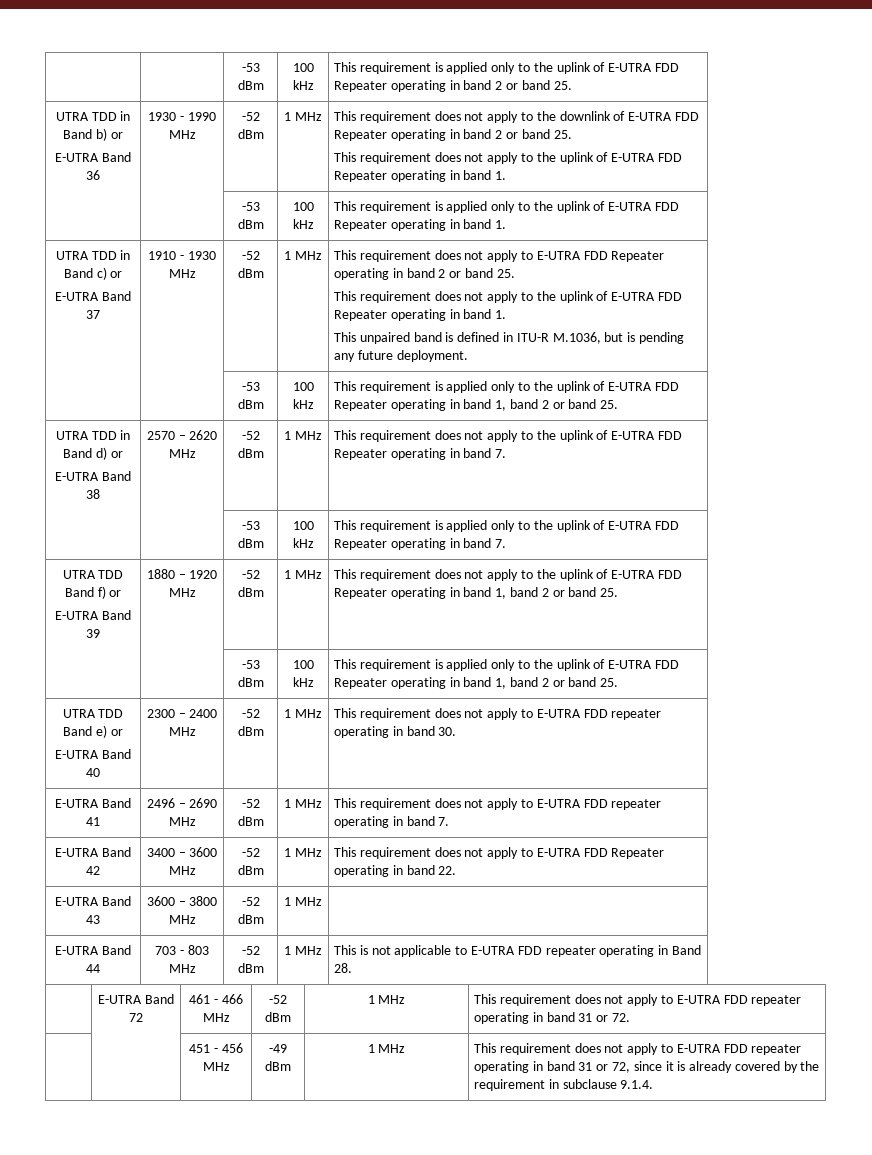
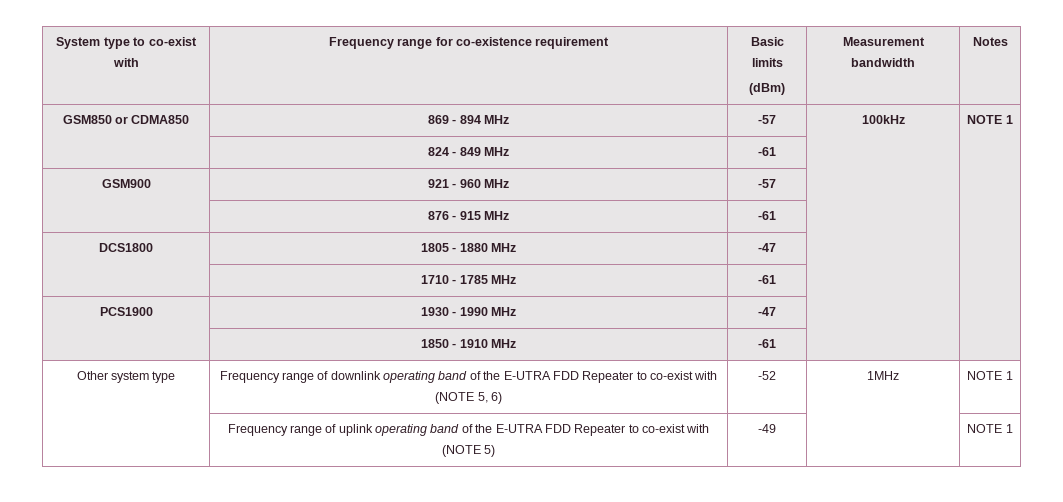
[241,63,260,72] [237,80,264,90] [292,63,314,72] [292,80,314,90] [334,62,679,74] [334,80,572,92] [55,111,131,121] [63,128,123,141] [55,152,131,162] [86,170,100,180] [148,112,216,121] [168,130,196,139] [241,112,260,121] [237,129,264,139] [284,112,322,121] [334,111,699,123] [334,129,572,141] [334,152,682,164] [334,170,507,182] [241,202,260,211] [237,219,264,229] [292,202,314,211] [292,219,314,229] [334,201,679,213] [334,219,507,231] [55,250,131,260] [63,267,123,280] [55,291,131,301] [86,310,100,319] [148,251,216,260] [168,269,196,278] [241,251,260,260] [237,268,264,278] [284,251,322,260] [334,250,665,262] [334,268,515,280] [334,291,682,303] [334,309,507,321] [334,332,684,344] [334,350,468,362] [241,382,260,391] [237,399,264,409] [292,382,314,391] [292,399,314,409] [334,381,679,393] [334,399,619,411] [55,430,131,440] [63,447,123,460] [55,471,131,481] [86,489,100,499] [146,430,218,440] [168,449,196,458] [241,431,260,440] [237,448,264,458] [284,431,322,440] [334,430,682,442] [334,448,507,460] [241,521,260,530] [237,538,264,548] [292,521,314,530] [292,538,314,548] [334,520,679,532] [334,538,507,550] [62,570,124,579] [64,586,122,599] [55,610,131,620] [86,629,100,638] [146,569,218,579] [168,588,196,597] [241,570,260,579] [237,587,264,597] [284,570,322,579] [334,569,682,581] [334,587,619,599] [241,660,260,669] [237,677,264,687] [292,660,314,669] [292,677,314,687] [334,659,679,671] [334,677,619,689] [62,709,124,718] [63,725,123,738] [55,749,131,759] [86,768,100,777] [146,709,218,718] [168,727,196,736] [241,709,260,718] [237,726,264,736] [284,709,322,718] [334,708,662,720] [334,726,457,738] [55,798,131,808] [86,817,100,826] [146,798,218,808] [168,817,196,826] [241,799,260,808] [237,816,264,826] [284,799,322,808] [334,798,662,810] [334,816,450,828] [55,847,131,857] [86,866,100,875] [146,847,218,857] [168,866,196,875] [241,848,260,857] [237,865,264,875] [284,848,322,857] [334,847,665,859] [334,865,457,877] [55,896,131,906] [86,915,100,924] [146,896,218,906] [168,915,196,924] [241,897,260,906] [237,914,264,924] [284,897,322,906] [55,945,131,955] [86,964,100,973] [155,945,209,955] [168,964,196,973] [241,946,260,955] [237,963,264,973] [284,946,322,955] [334,945,701,957] [334,963,353,973] [98,994,174,1004] [129,1013,143,1022] [189,994,243,1004] [202,1013,230,1022] [269,995,287,1004] [265,1012,291,1022] [367,995,406,1004] [474,994,802,1006] [474,1012,630,1024] [189,1043,243,1053] [202,1062,230,1071] [269,1044,287,1053] [265,1061,291,1071] [367,1044,406,1053] [474,1043,802,1055] [474,1061,820,1073] [474,1079,654,1091] | | -53 dBm | 100 kHz | This requirement is applied only to the uplink of E-UTRA FDD Repeater operating in band 2 or band 25. // UTRA TDD in Band b) or // E-UTRA Band 36 | 1930 - 1990 MHz | -52 dBm | 1 MHz | This requirement does not apply to the downlink of E-UTRA FDD Repeater operating in band 2 or band 25. // This requirement does not apply to the uplink of E-UTRA FDD Repeater operating in band 1. // | | -53 dBm | 100 kHz | This requirement is applied only to the uplink of E-UTRA FDD Repeater operating in band 1. // UTRA TDD in Band c) or // E-UTRA Band 37 | 1910 - 1930 MHz | -52 dBm | 1 MHz | This requirement does not apply to E-UTRA FDD Repeater operating in band 2 or band 25. // This requirement does not apply to the uplink of E-UTRA FDD Repeater operating in band 1. // This unpaired band is defined in ITU-R M.1036, but is pending any future deployment. // | | -53 dBm | 100 kHz | This requirement is applied only to the uplink of E-UTRA FDD Repeater operating in band 1, band 2 or band 25. // UTRA TDD in Band d) or // E-UTRA Band 38 | 2570 – 2620 MHz | -52 dBm | 1 MHz | This requirement does not apply to the uplink of E-UTRA FDD Repeater operating in band 7. // | | -53 dBm | 100 kHz | This requirement is applied only to the uplink of E-UTRA FDD Repeater operating in band 7. // UTRA TDD Band f) or // E-UTRA Band 39 | 1880 – 1920 MHz | -52 dBm | 1 MHz | This requirement does not apply to the uplink of E-UTRA FDD Repeater operating in band 1, band 2 or band 25. // | | -53 dBm | 100 kHz | This requirement is applied only to the uplink of E-UTRA FDD Repeater operating in band 1, band 2 or band 25. // UTRA TDD Band e) or // E-UTRA Band 40 | 2300 – 2400 MHz | -52 dBm | 1 MHz | This requirement does not apply to E-UTRA FDD repeater operating in band 30. // E-UTRA Band 41 | 2496 – 2690 MHz | -52 dBm | 1 MHz | This requirement does not apply to E-UTRA FDD repeater operating in band 7. // E-UTRA Band 42 | 3400 – 3600 MHz | -52 dBm | 1 MHz | This requirement does not apply to E-UTRA FDD Repeater operating in band 22. // E-UTRA Band 43 | 3600 – 3800 MHz | -52 dBm | 1 MHz | // E-UTRA Band 44 | 703 - 803 MHz | -52 dBm | 1 MHz | This is not applicable to E-UTRA FDD repeater operating in Band 28. // | E-UTRA Band 72 | 461 - 466 MHz | -52 dBm | 1 MHz | This requirement does not apply to E-UTRA FDD repeater operating in band 31 or 72. // | | 451 - 456 MHz | -49 dBm | 1 MHz | This requirement does not apply to E-UTRA FDD repeater operating in band 31 or 72, since it is already covered by the requirement in subclause 9.1.4. -> [56,37,197,49] [112,58,139,67] [328,37,610,49] [750,37,784,46] [751,58,783,67] [749,83,785,95] [842,37,925,46] [851,58,915,67] [972,37,1008,46] [62,115,190,124] [427,115,510,124] [758,115,776,124] [861,115,905,124] [967,115,1013,124] [427,147,510,156] [758,147,776,156] [101,179,151,188] [427,179,510,188] [758,179,776,188] [427,211,510,220] [758,211,776,220] [99,243,153,252] [420,243,517,252] [758,243,776,252] [420,275,517,284] [758,275,776,284] [99,307,153,316] [420,307,517,316] [758,307,776,316] [420,339,517,348] [758,339,776,348] [76,371,176,383] [219,371,718,383] [435,392,502,404] [758,371,776,380] [867,371,899,380] [967,371,1013,380] [227,424,710,436] [441,445,496,457] [758,424,776,433] [967,424,1013,433] System type to co-exist with | Frequency range for co-existence requirement | Basic limits // (dBm) | Measurement bandwidth | Notes // GSM850 or CDMA850 | 869 - 894 MHz | -57 | 100kHz | NOTE 1 // | 824 - 849 MHz | -61 | | // GSM900 | 921 - 960 MHz | -57 | | // | 876 - 915 MHz | -61 | | // DCS1800 | 1805 - 1880 MHz | -47 | | // | 1710 - 1785 MHz | -61 | | // PCS1900 | 1930 - 1990 MHz | -47 | | // | 1850 - 1910 MHz | -61 | | // Other system type | Frequency range of downlink operating band of the E-UTRA FDD Repeater to co-exist with (NOTE 5, 6) | -52 | 1MHz | NOTE 1 // | Frequency range of uplink operating band of the E-UTRA FDD Repeater to co-exist with (NOTE 5) | -49 | | NOTE 1

